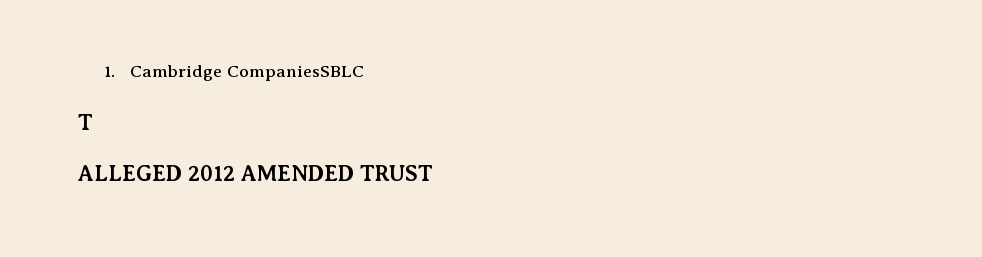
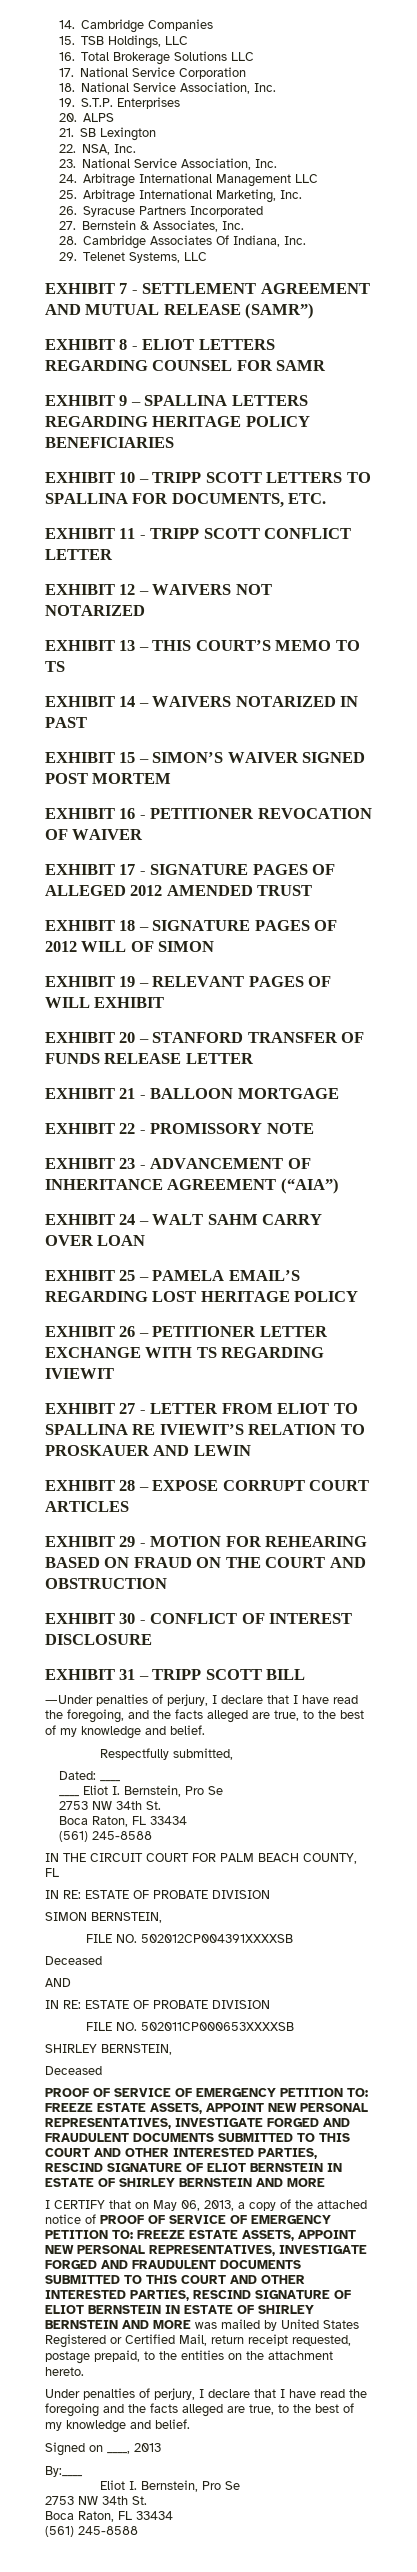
[104,65,365,81] [78,114,93,130] [78,165,433,181] 1. Cambridge CompaniesSBLC // T // ALLEGED 2012 AMENDED TRUST -> [58,19,214,33] [58,35,189,49] [58,51,255,65] [58,67,247,79] [58,82,277,94] [58,97,181,109] [58,113,115,122] [58,127,157,141] [58,144,137,155] [58,158,278,170] [58,173,319,187] [58,189,303,203] [58,206,264,217] [58,220,245,232] [58,235,307,249] [58,252,208,263] [45,283,370,294] [45,303,315,319] [45,339,275,350] [45,360,327,371] [45,395,308,406] [45,416,310,427] [45,437,174,448] [45,472,371,483] [45,493,327,508] [45,528,352,539] [45,549,113,560] [45,584,272,595] [45,605,145,616] [45,640,360,651] [45,661,65,672] [45,696,359,707] [45,717,87,728] [45,752,366,763] [45,773,172,784] [45,808,372,819] [45,829,144,840] [45,864,336,875] [45,885,313,896] [45,920,338,931] [45,941,215,952] [45,976,332,987] [45,997,165,1008] [45,1032,365,1043] [45,1053,254,1064] [45,1088,339,1099] [45,1123,314,1134] [45,1158,311,1169] [45,1178,339,1194] [45,1214,323,1225] [45,1235,146,1246] [45,1270,300,1281] [45,1291,359,1302] [45,1326,328,1337] [45,1347,325,1358] [45,1368,114,1379] [45,1403,358,1414] [45,1424,365,1435] [45,1445,251,1456] [45,1480,370,1491] [45,1501,129,1512] [45,1536,368,1547] [45,1557,366,1568] [45,1578,167,1589] [45,1613,353,1624] [45,1634,152,1645] [45,1669,306,1680] [45,1694,358,1706] [45,1709,364,1723] [45,1725,205,1739] [100,1748,234,1760] [58,1771,96,1780] [99,1780,121,1782] [58,1795,80,1797] [82,1785,223,1797] [58,1801,161,1810] [58,1816,187,1827] [58,1831,152,1842] [45,1853,357,1864] [45,1868,59,1877] [45,1890,270,1899] [45,1912,162,1923] [86,1934,294,1943] [45,1956,102,1965] [45,1978,71,1987] [45,2000,270,2009] [86,2022,295,2031] [45,2044,172,2055] [45,2066,102,2075] [45,2088,368,2097] [45,2103,368,2114] [45,2118,350,2129] [45,2133,350,2142] [45,2148,317,2159] [45,2163,342,2172] [45,2178,325,2187] [45,2199,367,2211] [45,2214,331,2224] [45,2230,356,2241] [45,2245,367,2256] [45,2260,301,2269] [45,2275,305,2284] [45,2290,351,2301] [45,2305,314,2314] [45,2319,359,2331] [45,2334,351,2348] [45,2350,333,2364] [45,2367,84,2376] [45,2388,367,2400] [45,2403,354,2417] [45,2419,190,2433] [45,2442,161,2456] [45,2466,83,2477] [100,2480,241,2492] [45,2496,147,2505] [45,2511,173,2522] [45,2526,138,2537] 14. Cambridge Companies // 15. TSB Holdings, LLC // 16. Total Brokerage Solutions LLC // 17. National Service Corporation // 18. National Service Association, Inc. // 19. S.T.P. Enterprises // 20. ALPS // 21. SB Lexington // 22. NSA, Inc. // 23. National Service Association, Inc. // 24. Arbitrage International Management LLC // 25. Arbitrage International Marketing, Inc. // 26. Syracuse Partners Incorporated // 27. Bernstein & Associates, Inc. // 28. Cambridge Associates Of Indiana, Inc. // 29. Telenet Systems, LLC // EXHIBIT 7 - SETTLEMENT AGREEMENT AND MUTUAL RELEASE (SAMR”) // EXHIBIT 8 - ELIOT LETTERS REGARDING COUNSEL FOR SAMR // EXHIBIT 9 – SPALLINA LETTERS REGARDING HERITAGE POLICY BENEFICIARIES // EXHIBIT 10 – TRIPP SCOTT LETTERS TO SPALLINA FOR DOCUMENTS, ETC. // EXHIBIT 11 - TRIPP SCOTT CONFLICT LETTER // EXHIBIT 12 – WAIVERS NOT NOTARIZED // EXHIBIT 13 – THIS COURT’S MEMO TO TS // EXHIBIT 14 – WAIVERS NOTARIZED IN PAST // EXHIBIT 15 – SIMON’S WAIVER SIGNED POST MORTEM // EXHIBIT 16 - PETITIONER REVOCATION OF WAIVER // EXHIBIT 17 - SIGNATURE PAGES OF ALLEGED 2012 AMENDED TRUST // EXHIBIT 18 – SIGNATURE PAGES OF 2012 WILL OF SIMON // EXHIBIT 19 – RELEVANT PAGES OF WILL EXHIBIT // EXHIBIT 20 – STANFORD TRANSFER OF FUNDS RELEASE LETTER // EXHIBIT 21 - BALLOON MORTGAGE // EXHIBIT 22 - PROMISSORY NOTE // EXHIBIT 23 - ADVANCEMENT OF INHERITANCE AGREEMENT (“AIA”) // EXHIBIT 24 – WALT SAHM CARRY OVER LOAN // EXHIBIT 25 – PAMELA EMAIL’S REGARDING LOST HERITAGE POLICY // EXHIBIT 26 – PETITIONER LETTER EXCHANGE WITH TS REGARDING IVIEWIT // EXHIBIT 27 - LETTER FROM ELIOT TO SPALLINA RE IVIEWIT’S RELATION TO PROSKAUER AND LEWIN // EXHIBIT 28 – EXPOSE CORRUPT COURT ARTICLES // EXHIBIT 29 - MOTION FOR REHEARING BASED ON FRAUD ON THE COURT AND OBSTRUCTION // EXHIBIT 30 - CONFLICT OF INTEREST DISCLOSURE // EXHIBIT 31 – TRIPP SCOTT BILL // ―Under penalties of perjury, I declare that I have read the foregoing, and the facts alleged are true, to the best of my knowledge and belief. // Respectfully submitted, // Dated: ____ // ____ Eliot I. Bernstein, Pro Se // 2753 NW 34th St. // Boca Raton, FL 33434 // (561) 245-8588 // IN THE CIRCUIT COURT FOR PALM BEACH COUNTY, FL // IN RE: ESTATE OF PROBATE DIVISION // SIMON BERNSTEIN, // FILE NO. 502012CP004391XXXXSB // Deceased // AND // IN RE: ESTATE OF PROBATE DIVISION // FILE NO. 502011CP000653XXXXSB // SHIRLEY BERNSTEIN, // Deceased // PROOF OF SERVICE OF EMERGENCY PETITION TO: FREEZE ESTATE ASSETS, APPOINT NEW PERSONAL REPRESENTATIVES, INVESTIGATE FORGED AND FRAUDULENT DOCUMENTS SUBMITTED TO THIS COURT AND OTHER INTERESTED PARTIES, RESCIND SIGNATURE OF ELIOT BERNSTEIN IN ESTATE OF SHIRLEY BERNSTEIN AND MORE // I CERTIFY that on May 06, 2013, a copy of the attached notice of PROOF OF SERVICE OF EMERGENCY PETITION TO: FREEZE ESTATE ASSETS, APPOINT NEW PERSONAL REPRESENTATIVES, INVESTIGATE FORGED AND FRAUDULENT DOCUMENTS SUBMITTED TO THIS COURT AND OTHER INTERESTED PARTIES, RESCIND SIGNATURE OF ELIOT BERNSTEIN IN ESTATE OF SHIRLEY BERNSTEIN AND MORE was mailed by United States Registered or Certified Mail, return receipt requested, postage prepaid, to the entities on the attachment hereto. // Under penalties of perjury, I declare that I have read the foregoing and the facts alleged are true, to the best of my knowledge and belief. // Signed on ____, 2013 // By:____ // Eliot I. Bernstein, Pro Se // 2753 NW 34th St. // Boca Raton, FL 33434 // (561) 245-8588

